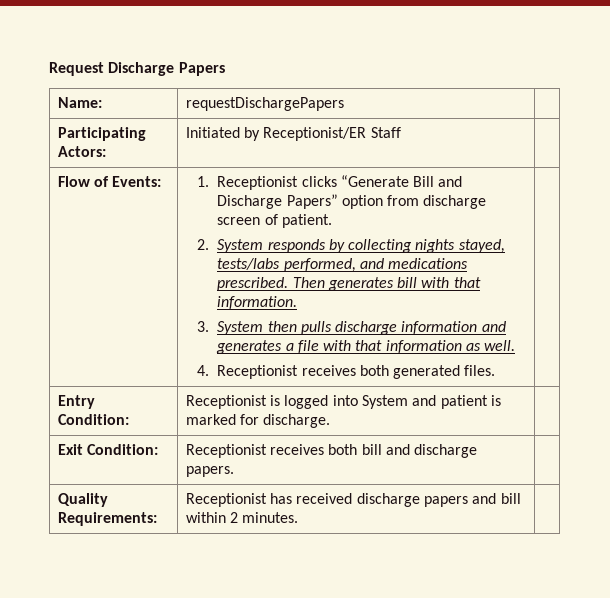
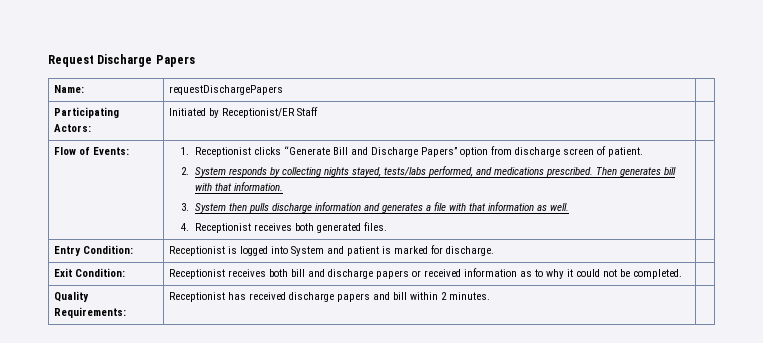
[185,466,234,477] papers. -> [376,268,683,279] papers or received information as to why it could not be completed.

